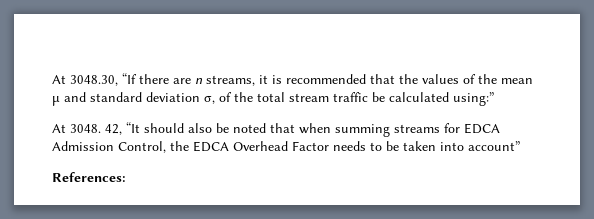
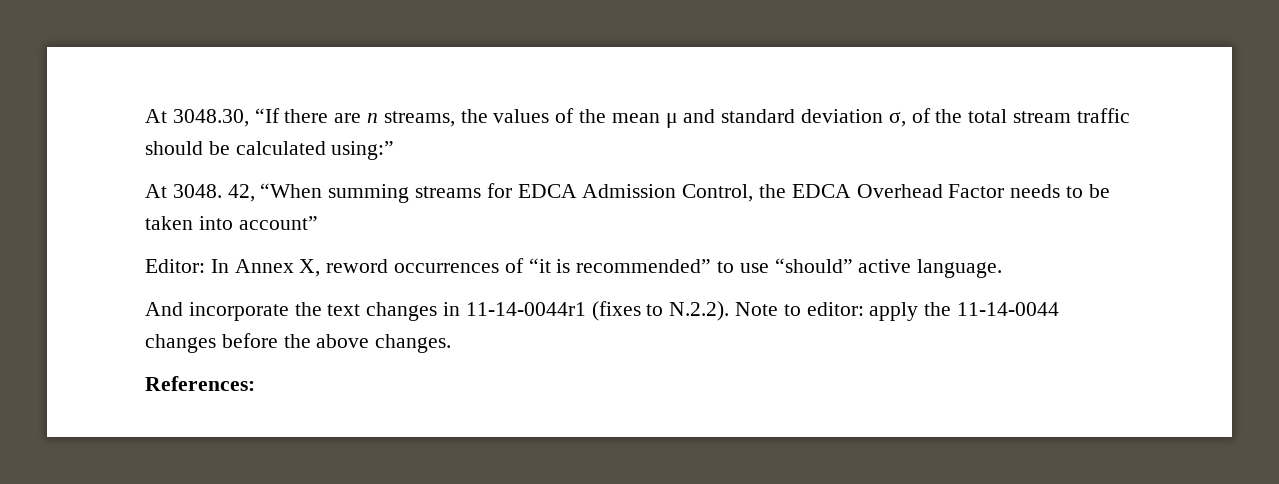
[259,74,395,84] it is recommended that -> (455, 119) none
(368, 97) none -> [145,141,203,155] should
[126,122,331,134] “It should also be noted that when -> [260,183,323,198] “When
(520, 146) none -> [145,258,1003,278] [145,301,1060,321] [145,333,452,353] // Editor: In Annex X, reword occurrences of “it is recommended” to use “should” active language. // And incorporate the text changes in 11-14-0044r1 (fixes to N.2.2). Note to editor: apply the 11-14-0044 changes before the above changes.

